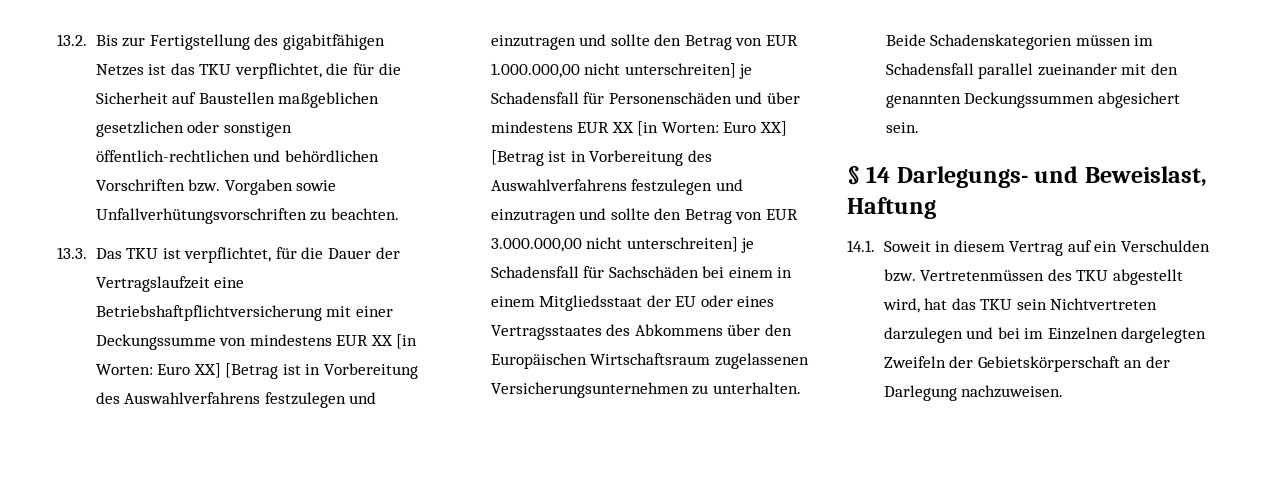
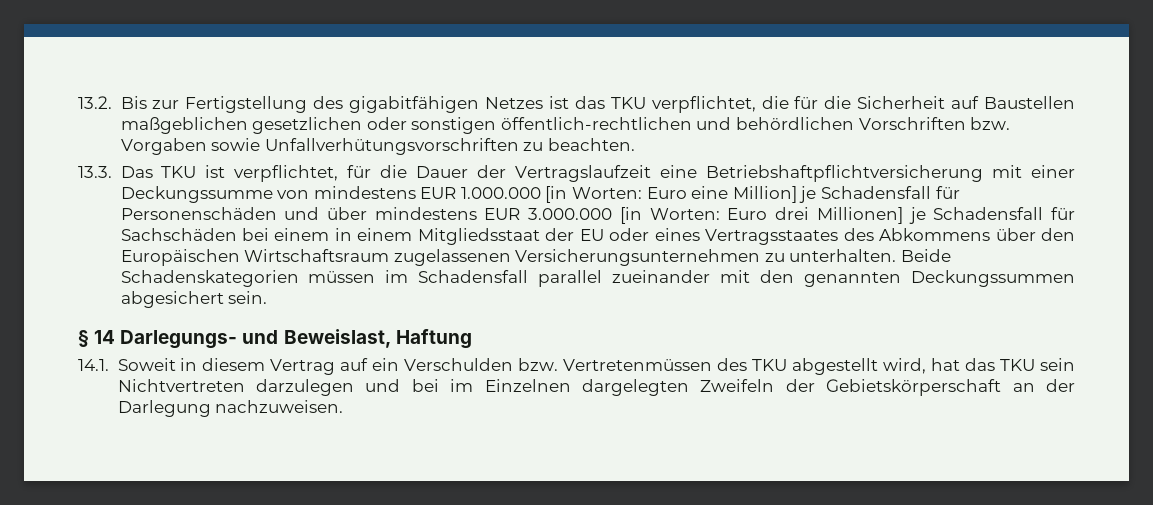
[370,334,418,349] [95,363,419,379] [95,392,377,408] [490,34,799,50] [490,63,736,78] XX [in Worten: Euro XX] [Betrag ist in Vorbereitung des Auswahlverfahrens festzulegen und einzutragen und sollte den Betrag von EUR 1.000.000,00 nicht unterschreiten] -> [460,186,797,203] 1.000.000 [in Worten: Euro eine Million]
[611,121,788,136] [490,150,712,166] [490,179,743,195] [490,208,799,224] [490,237,738,252] XX [in Worten: Euro XX] [Betrag ist in Vorbereitung des Auswahlverfahrens festzulegen und einzutragen und sollte den Betrag von EUR 3.000.000,00 nicht unterschreiten] -> [528,207,903,224] 3.000.000 [in Worten: Euro drei Millionen]

